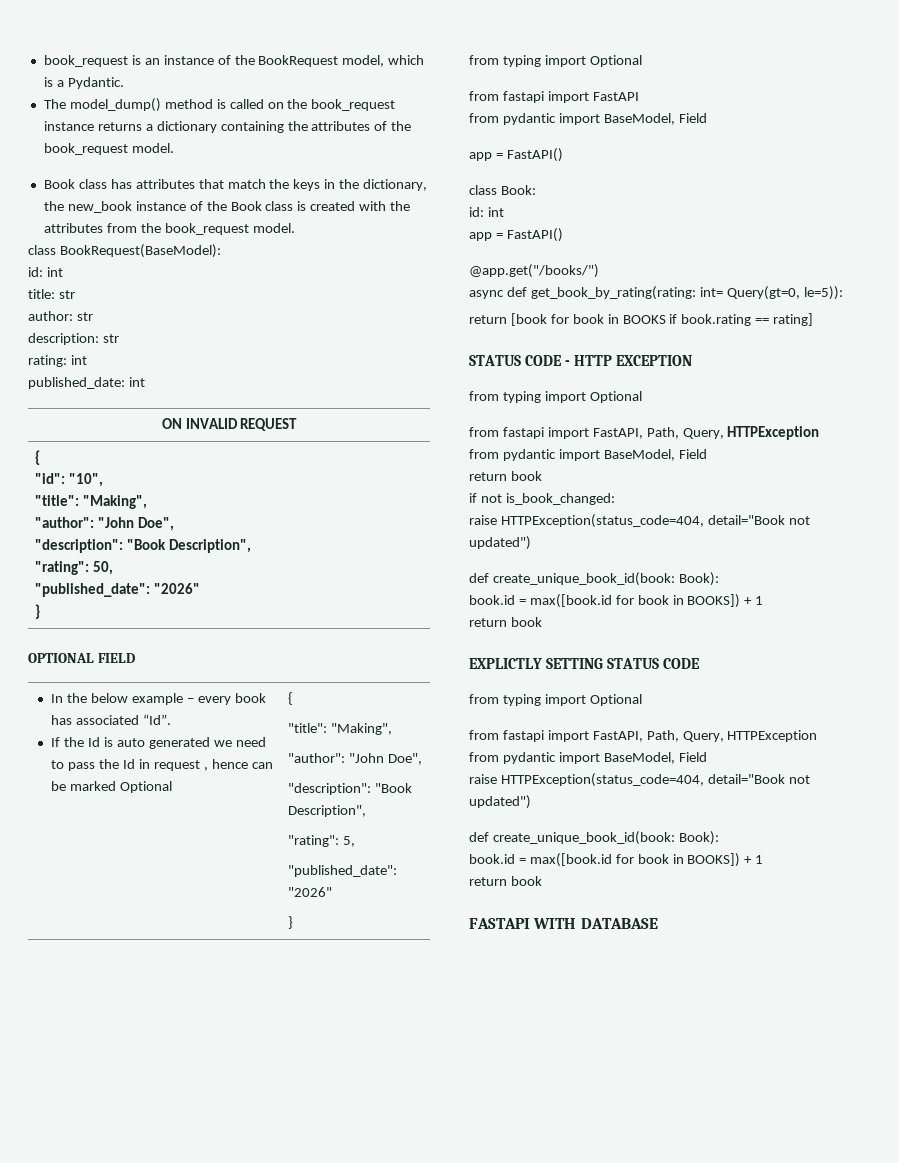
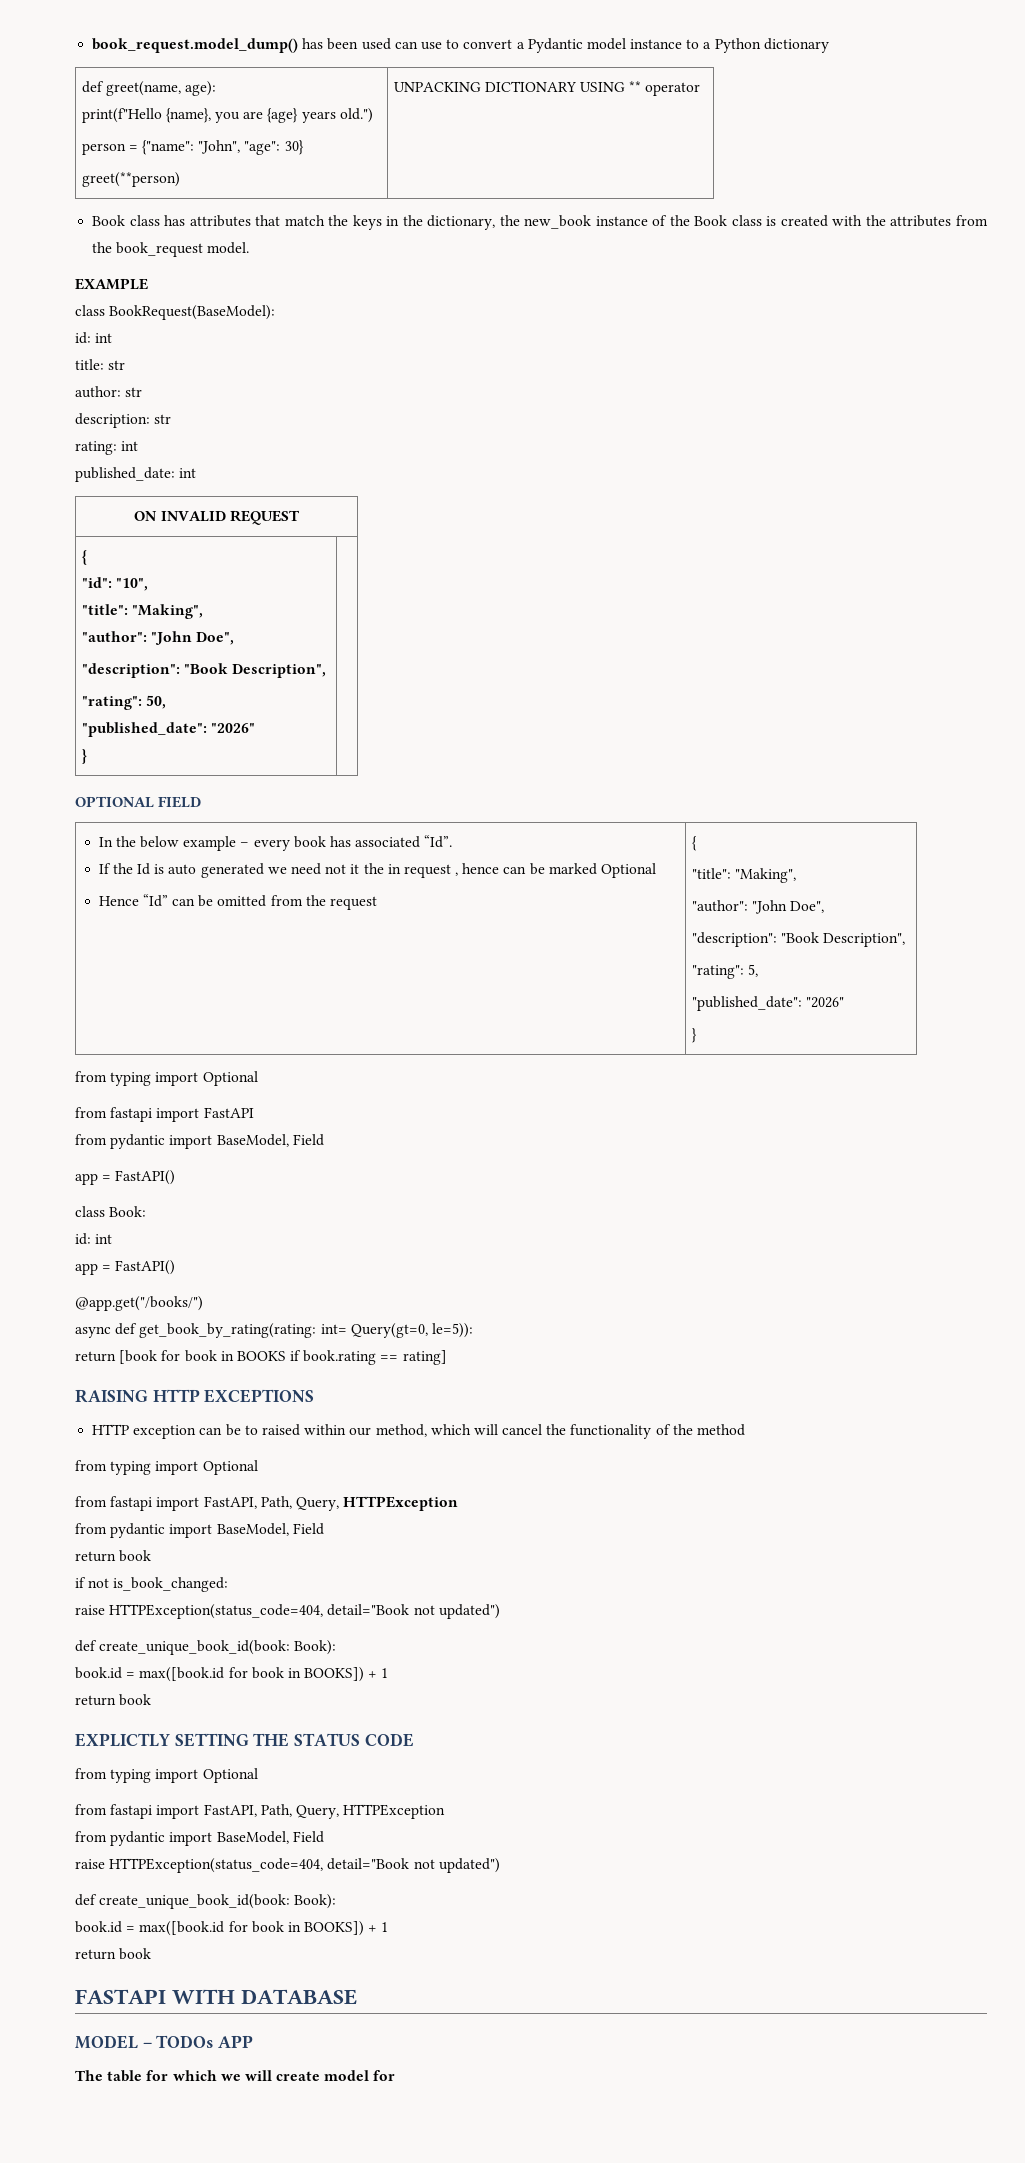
[43,55,425,67] [43,77,124,89] [43,98,396,112] [43,121,412,133] [43,143,174,155] book_request is an instance of the BookRequest model, which is a Pydantic. // The model_dump() method is called on the book_request instance returns a dictionary containing the attributes of the book_request model. -> [92,38,829,53] [81,81,216,96] [81,108,373,123] [81,140,304,155] [81,172,180,187] [393,81,701,96] book_request.model_dump() has been used can use to convert a Pydantic model instance to a Python dictionary // def greet(name, age): // print(f"Hello {name}, you are {age} years old.") // person = {"name": "John", "age": 30} // greet(**person) | UNPACKING DICTIONARY USING ** operator
(295, 228) none -> [75,278,148,290] // EXAMPLE
[51,759,136,771] to pass the Id -> [325,863,384,874] not it the
(173, 787) none -> [98,894,377,910] // Hence “Id” can be omitted from the request
[469,355,692,366] STATUS CODE - HTTP EXCEPTION -> [75,1389,315,1403] [92,1424,746,1439] RAISING HTTP EXCEPTIONS // HTTP exception can be to raised within our method, which will cancel the functionality of the method
(603, 663) none -> [253,1733,290,1747] THE
(658, 923) none -> [75,2035,254,2049] [75,2070,396,2082] // MODEL – TODOs APP // The table for which we will create model for

